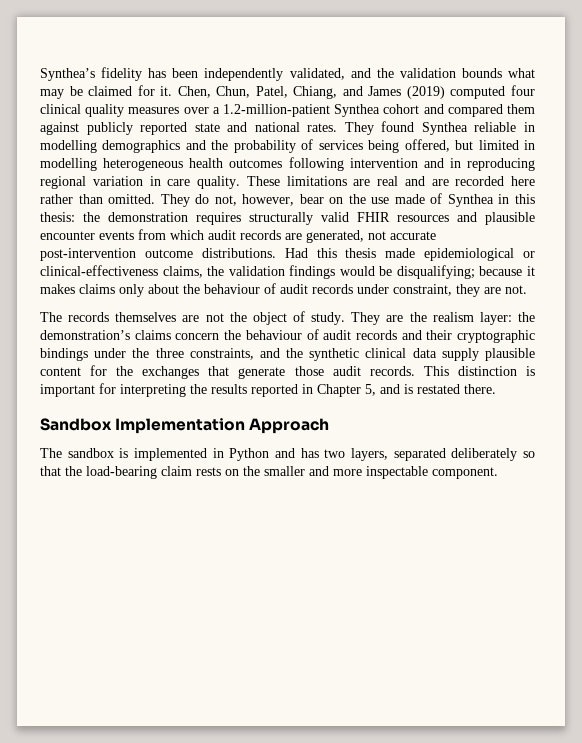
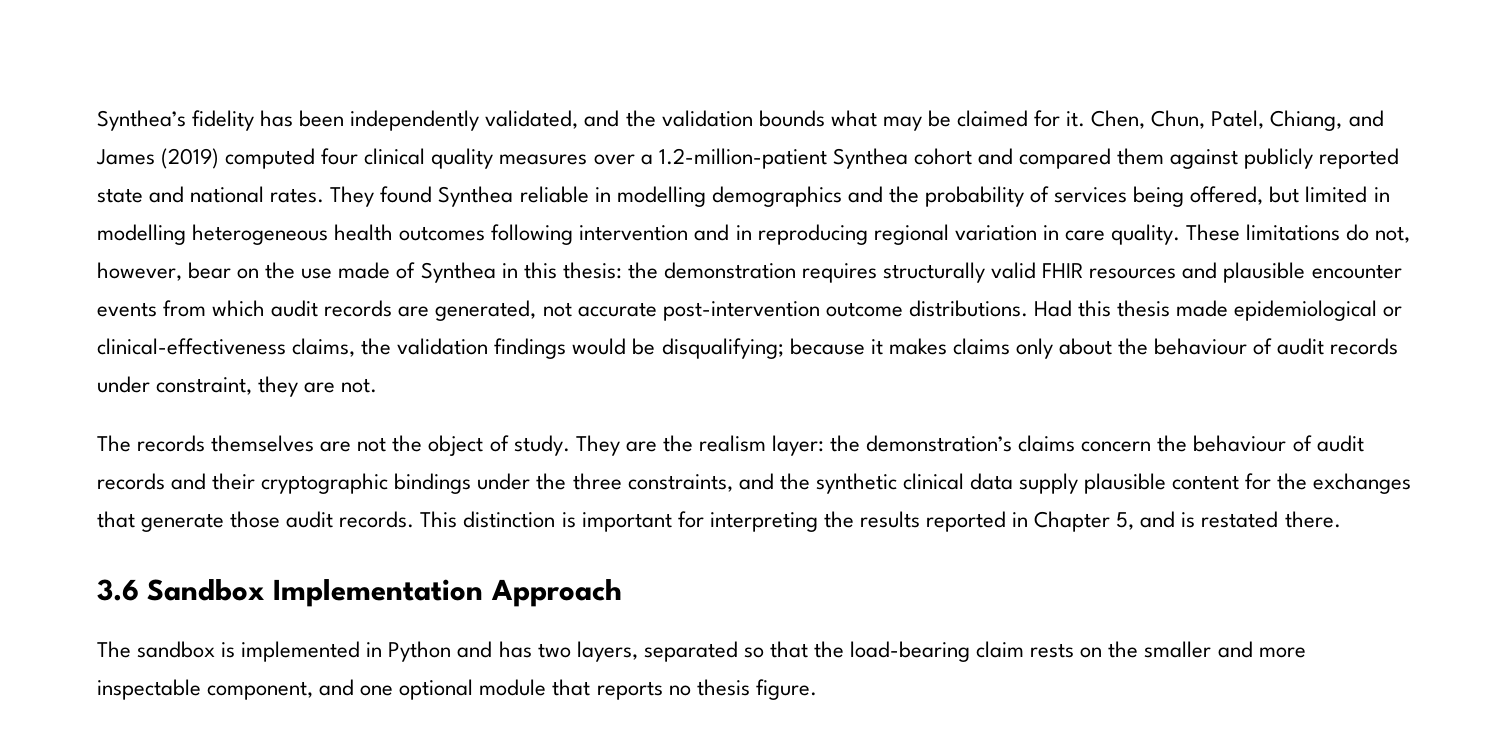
[353,176,535,186] [40,194,190,207] are real and are recorded here rather than omitted. They -> (1341, 232) none
(496, 389) none -> [97,579,139,601] 3.6
[451,448,518,461] deliberately -> (738, 651) none
[432,467,498,479] component. -> [207,679,817,700] component, and one optional module that reports no thesis figure.

